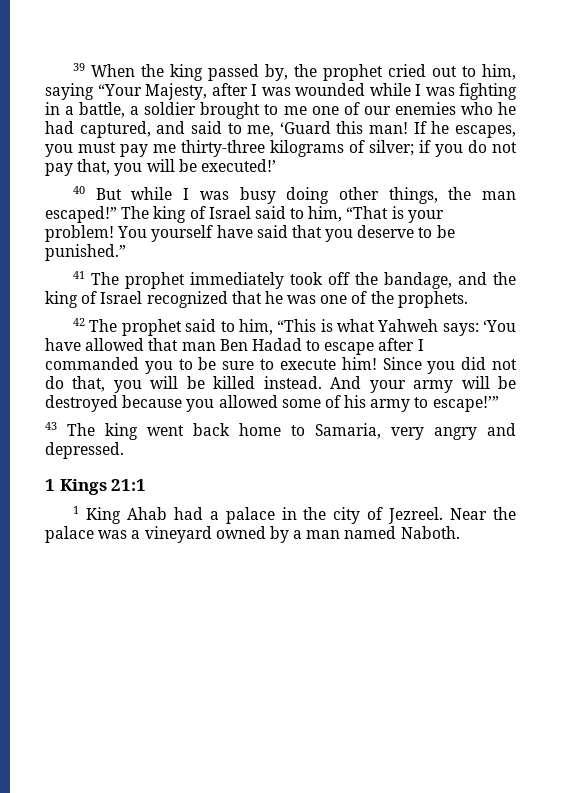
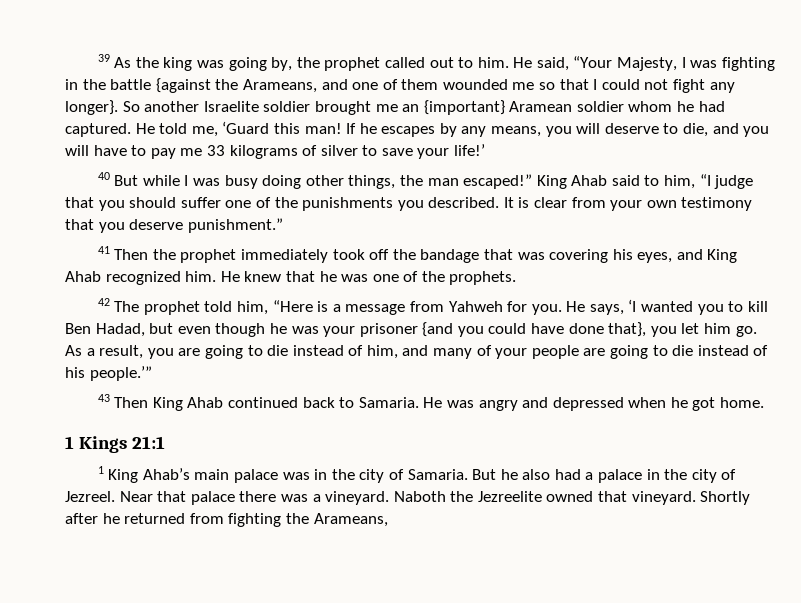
[91,64,260,81] When the king passed -> [114,57,267,71] As the king was going
[388,64,427,77] cried -> [384,57,425,68] called
[481,64,516,80] [45,83,517,100] [45,102,517,119] [45,121,242,138] him, saying “Your Majesty, after I was wounded while I was fighting in a battle, a soldier brought to me one of our enemies who he had captured, and said to -> [477,56,775,71] [65,78,735,93] [65,100,725,115] [65,123,188,137] him. He said, “Your Majesty, I was fighting in the battle {against the Arameans, and one of them wounded me so that I could not fight any longer}. So another Israelite soldier brought me an {important} Aramean soldier whom he had captured. He told
[454,125,516,138] [45,142,116,157] escapes, you must -> [381,123,770,137] [65,145,147,156] escapes by any means, you will deserve to die, and you will have to
[181,140,265,157] thirty-three -> [206,145,225,156] 33
[369,140,517,157] [45,159,276,176] silver; if you do not pay that, you will be executed!’ -> [320,144,486,159] silver to save your life!’
[121,206,444,223] [45,225,455,242] [45,244,126,261] The king of Israel said to him, “That is your problem! You yourself have said that you deserve to be punished.” -> [536,174,754,189] [65,197,753,211] [65,218,283,233] King Ahab said to him, “I judge that you should suffer one of the punishments you described. It is clear from your own testimony that you deserve punishment.”
[91,272,120,285] The -> [114,249,176,260] Then the
[384,272,516,289] [45,291,228,308] bandage, and the king of Israel recognized -> [420,249,738,263] [65,271,282,285] bandage that was covering his eyes, and King Ahab recognized him. He knew
[185,319,516,336] [45,338,424,355] [45,357,517,374] [45,376,516,393] [45,395,499,412] [45,422,516,440] [45,442,124,459] said to him, “This is what Yahweh says: ‘You have allowed that man Ben Hadad to escape after I commanded you to be sure to execute him! Since you did not do that, you will be killed instead. And your army will be destroyed because you allowed some of his army to escape!’” // 43 The king went back home to Samaria, very angry and depressed. -> [204,299,768,315] [65,322,757,337] [65,345,769,359] [65,366,152,381] [97,394,765,411] told him, “Here is a message from Yahweh for you. He says, ‘I wanted you to kill Ben Hadad, but even though he was your prisoner {and you could have done that}, you let him go. As a result, you are going to die instead of him, and many of your people are going to die instead of his people.’” // 43 Then King Ahab continued back to Samaria. He was angry and depressed when he got home.
[126,507,167,520] Ahab -> [142,468,551,483] Ahab’s main palace was in the city of Samaria. But he also
[492,507,516,520] [45,526,460,543] the palace was a vineyard owned by a man named Naboth. -> [157,491,751,505] [65,513,388,527] that palace there was a vineyard. Naboth the Jezreelite owned that vineyard. Shortly after he returned from fighting the Arameans,

